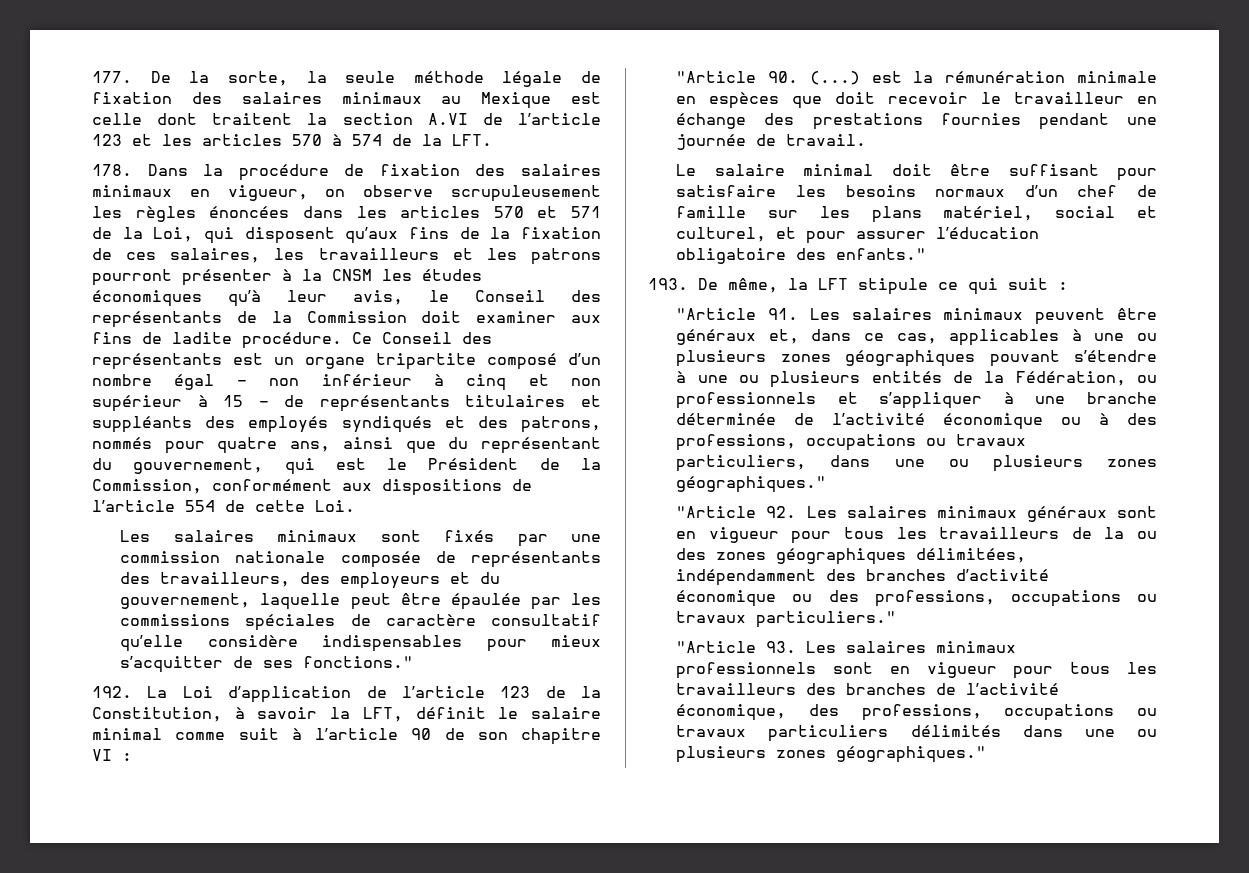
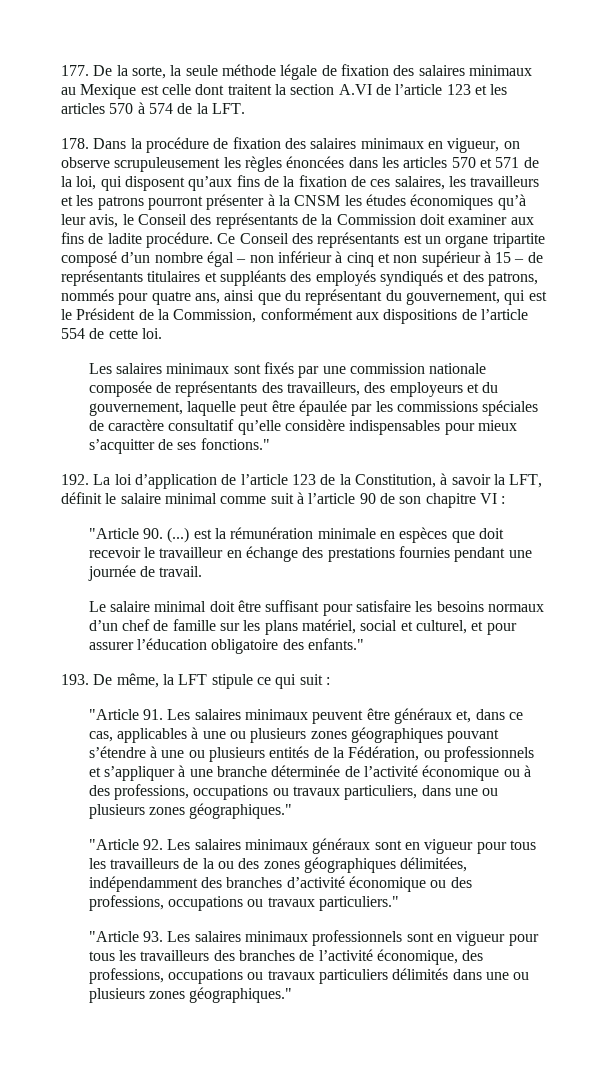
[153,227,194,242] Loi, -> [76,176,97,190] loi,
[315,500,355,512] Loi. -> [141,328,162,339] loi.
[182,686,213,698] Loi -> [114,474,132,485] loi

